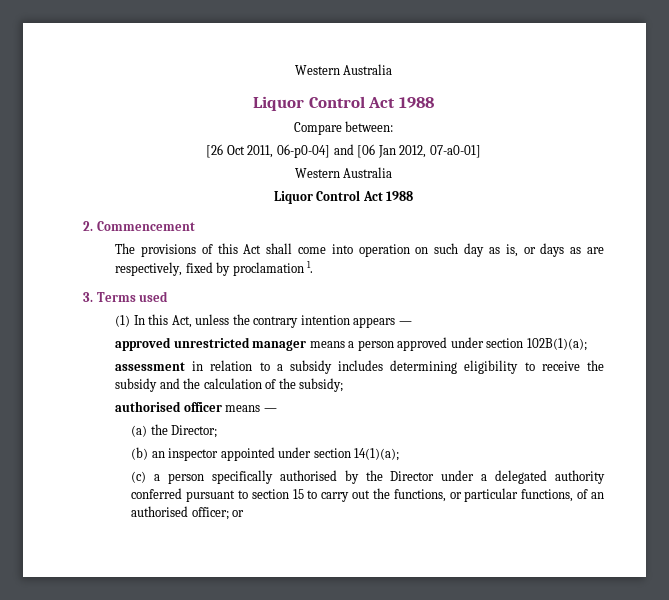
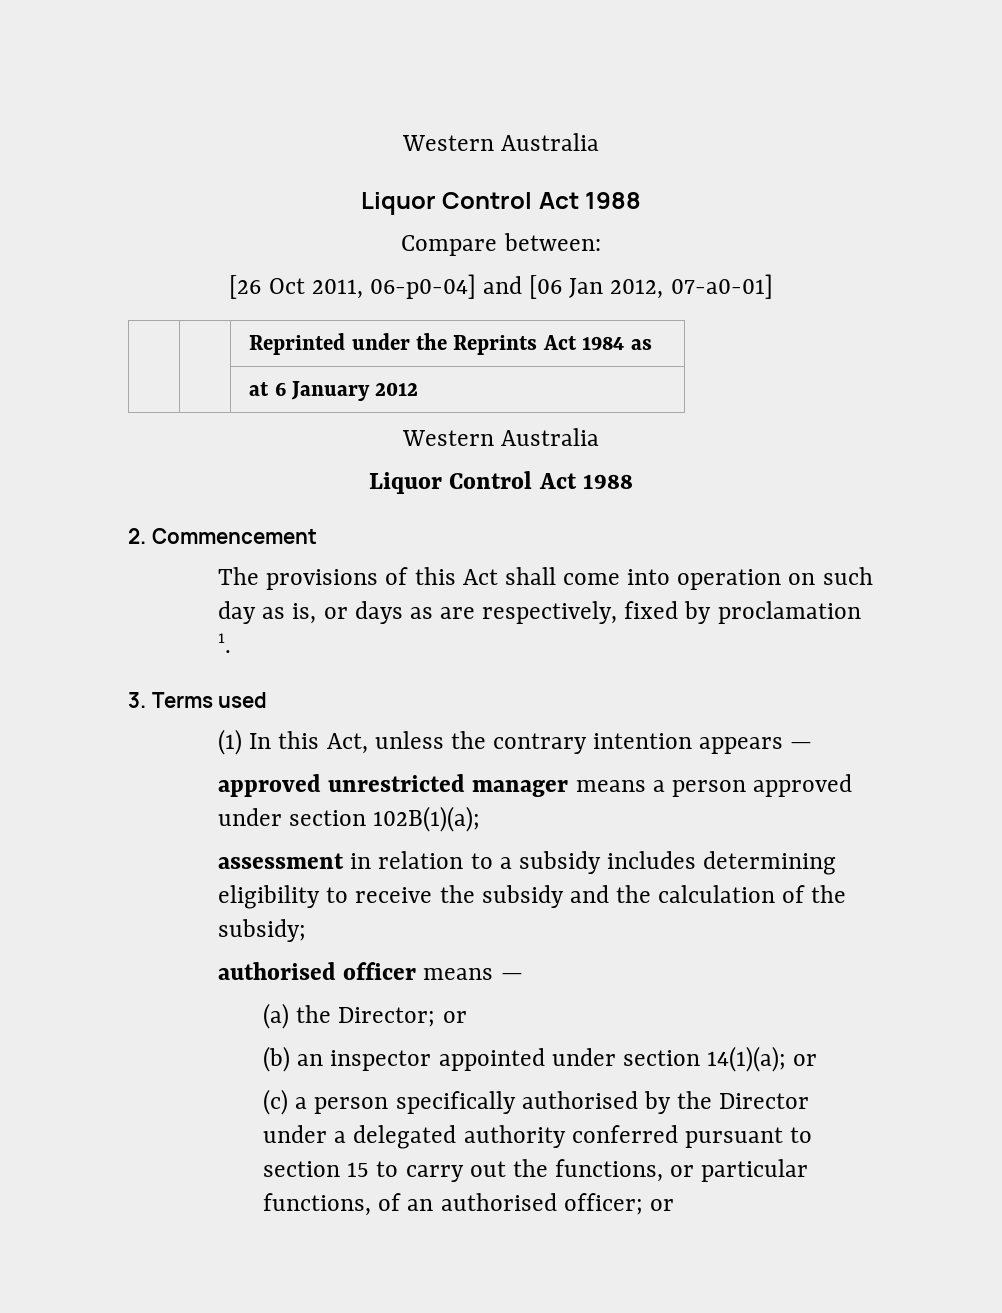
(481, 151) none -> [249,333,652,355] [249,381,419,401] // | | Reprinted under the Reprints Act 1984 as // | | at 6 January 2012
(218, 431) none -> [442,1011,467,1023] or
(400, 454) none -> [793,1054,818,1066] or

